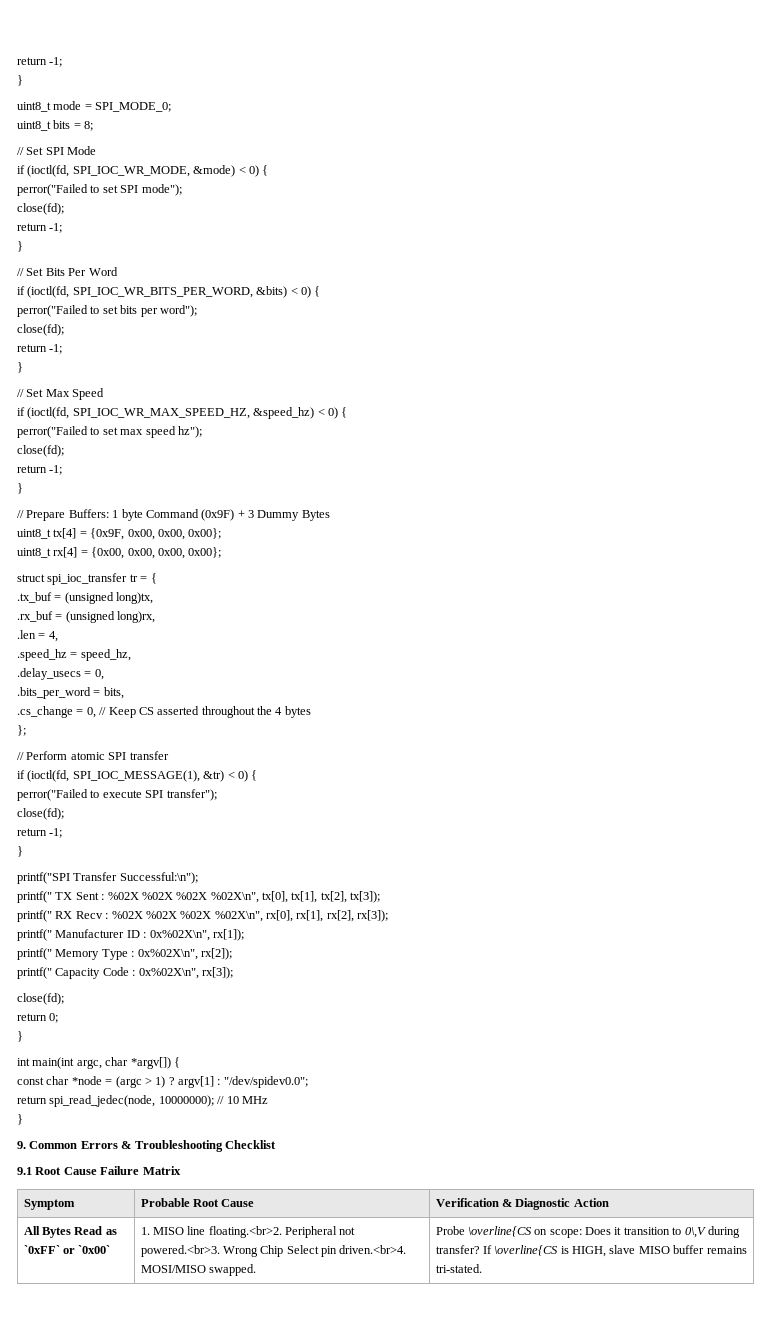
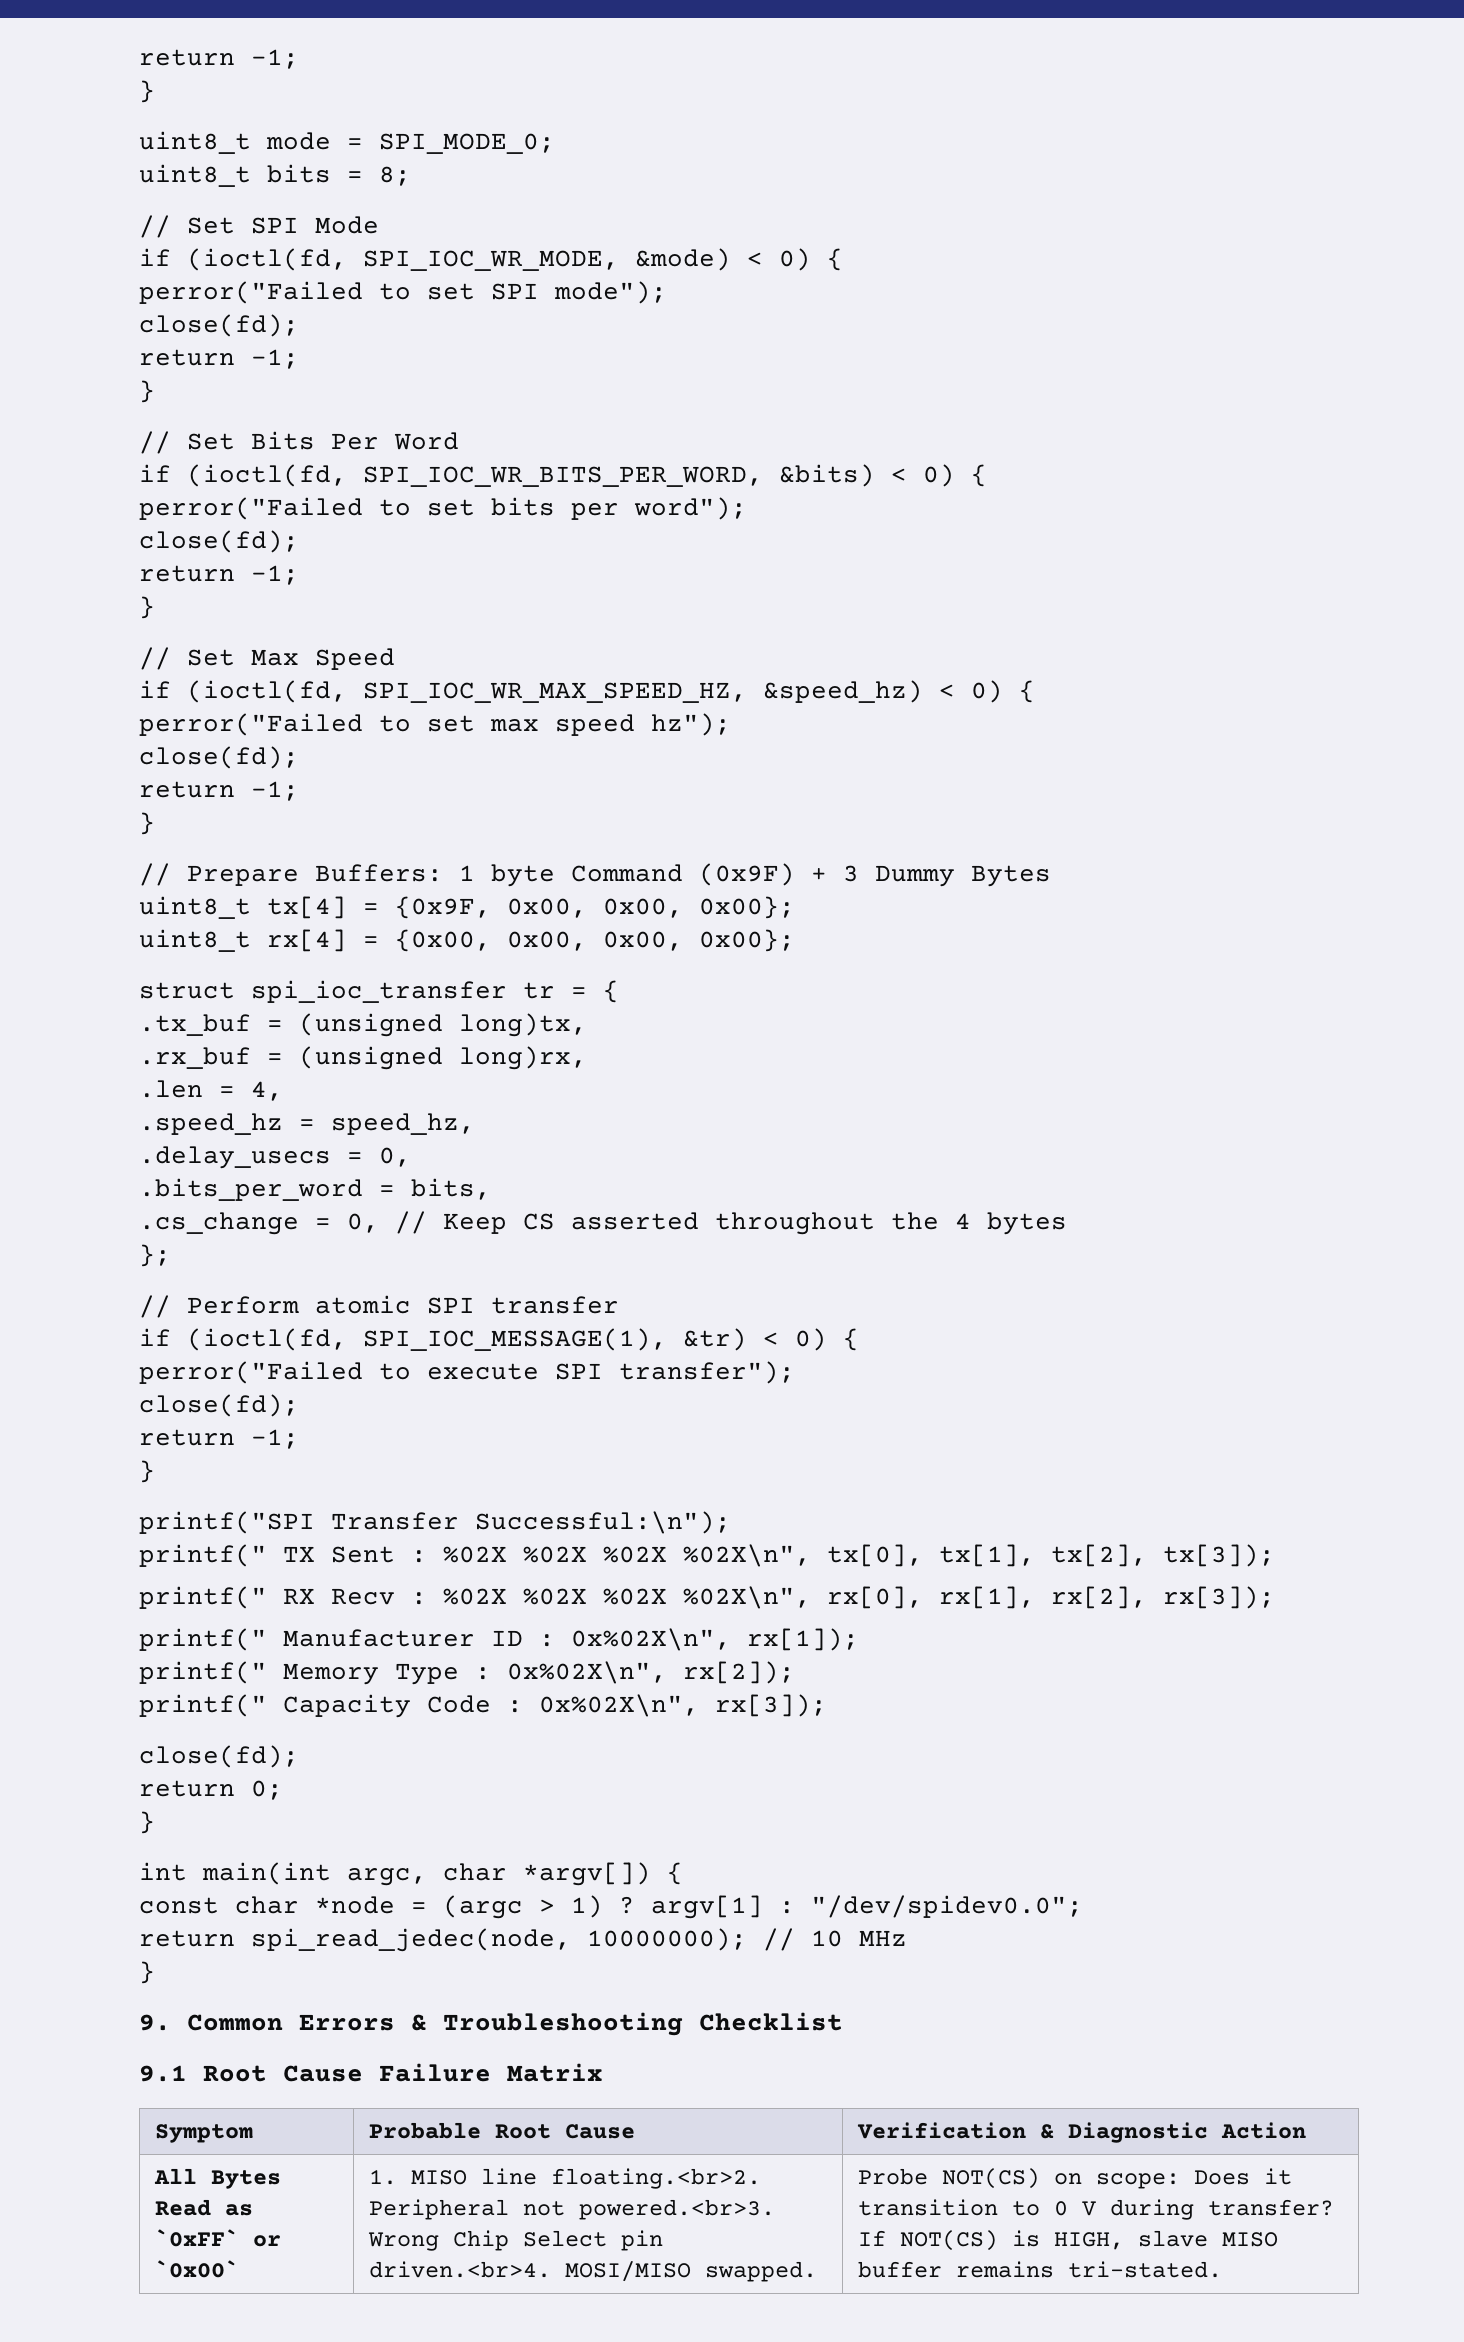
[467,1226,532,1237] \overline{CS -> [942,2168,1041,2189] NOT(CS)
[684,1227,706,1238] 0\,V -> [1054,2201,1097,2216] 0 V
[494,1245,559,1256] \overline{CS -> [900,2230,999,2251] NOT(CS)

